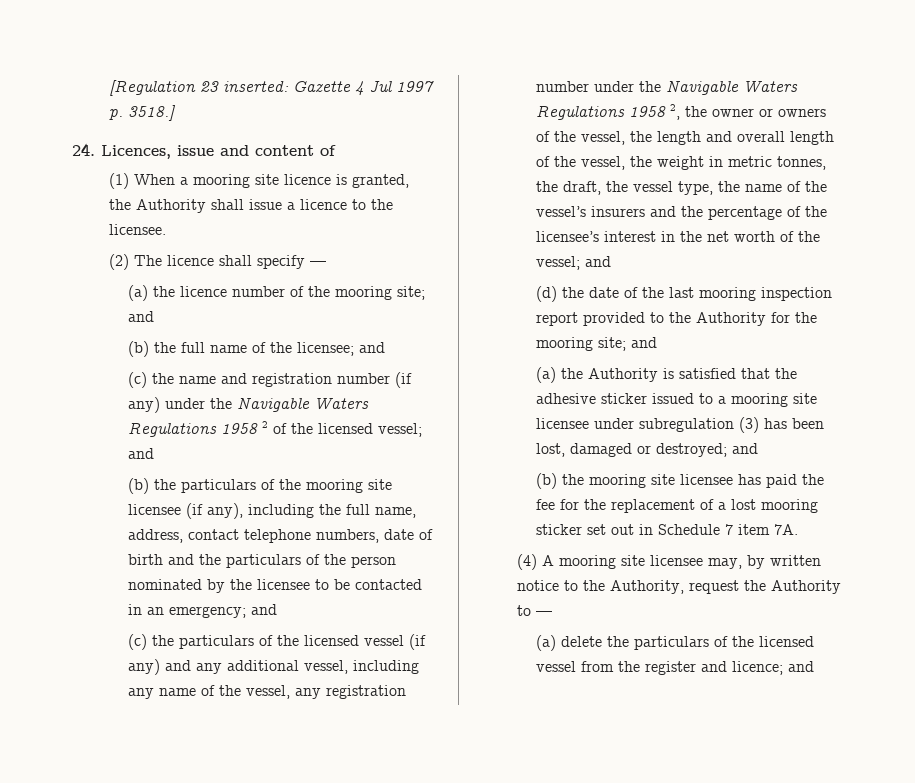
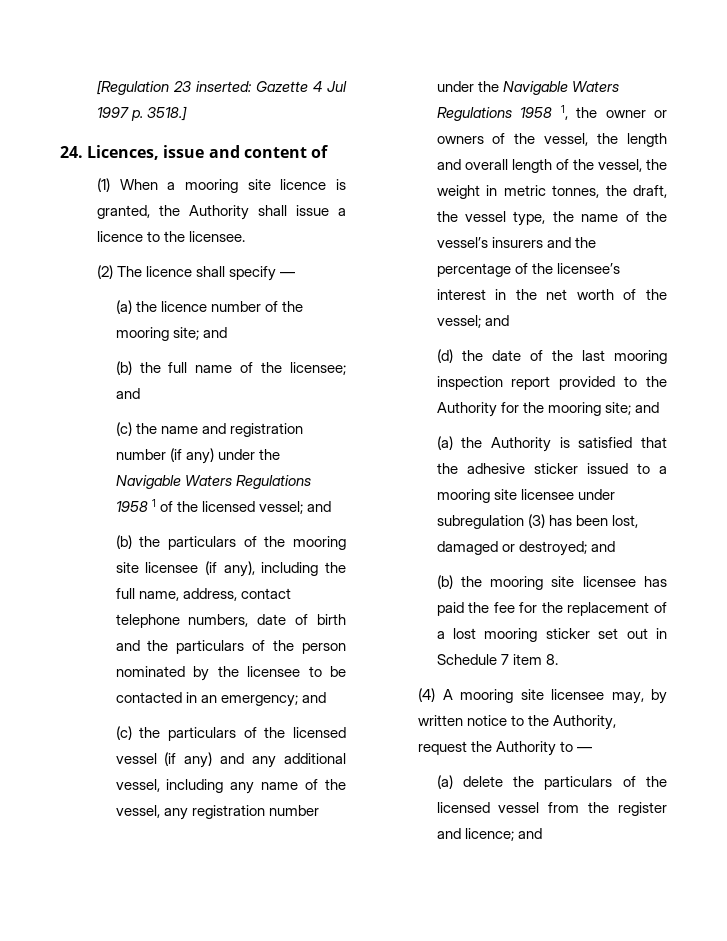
[261,421,268,428] 2 -> [151,499,156,507] 1
[669,104,680,120] 2, -> [560,105,568,120] 1,
[773,524,798,535] 7A. -> [545,654,558,665] 8.

